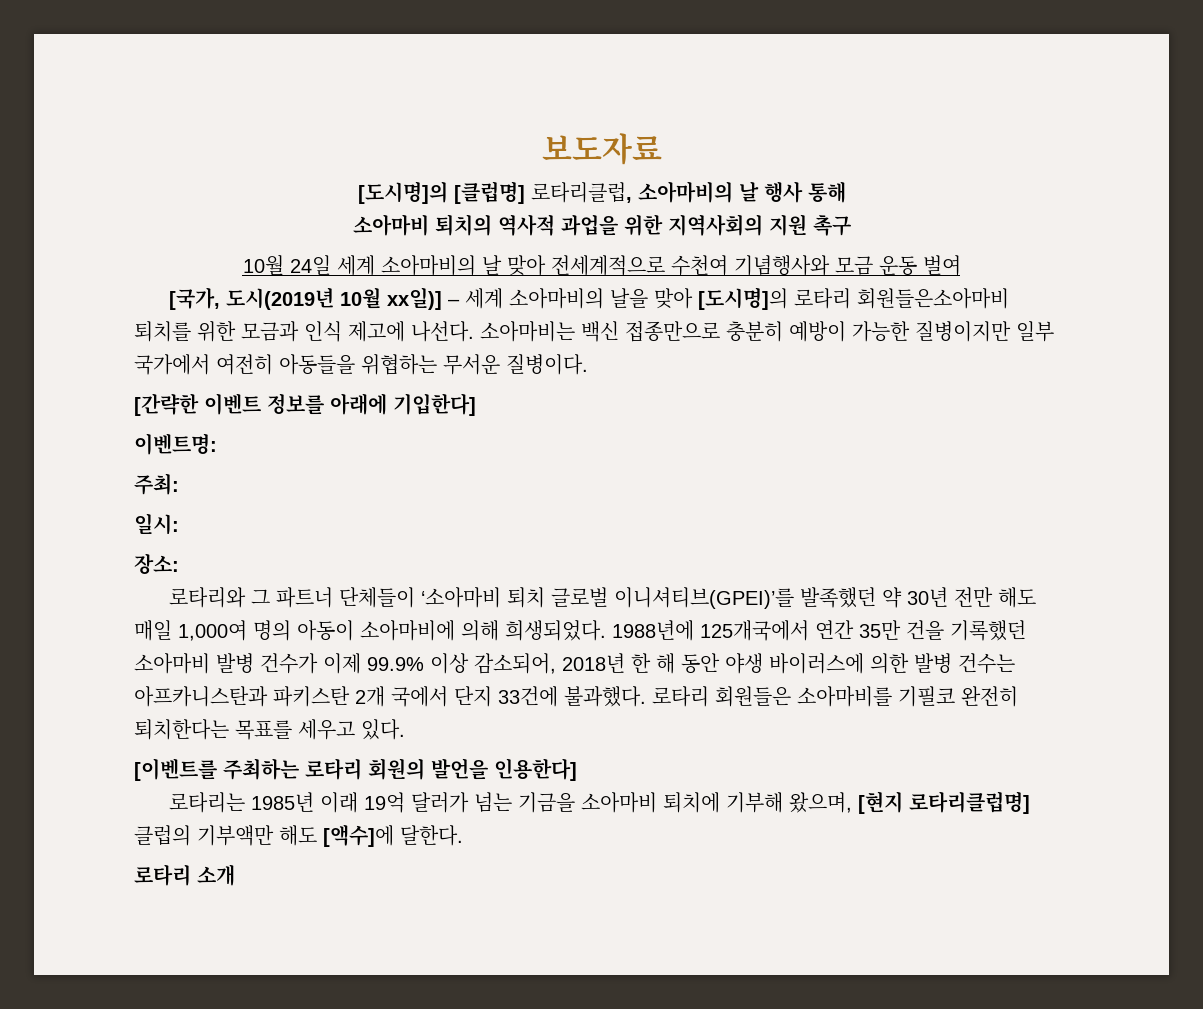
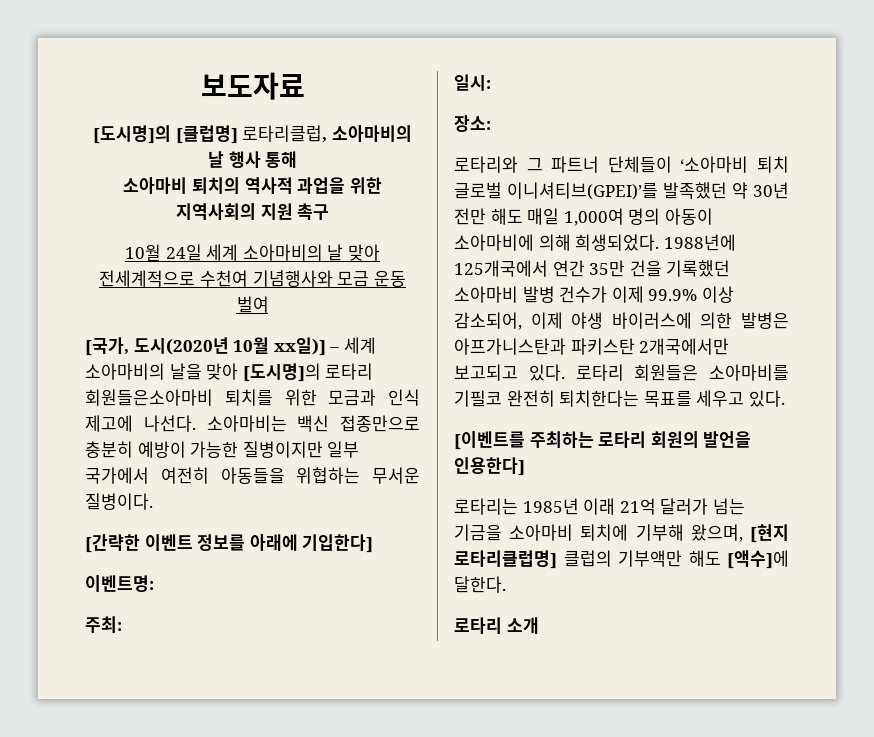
[226,287,335,310] 도시(2019년 -> [133,337,229,355] 도시(2020년
[562,653,1015,674] [134,686,646,707] 2018년 한 해 동안 야생 바이러스에 의한 발병 건수는 아프카니스탄과 파키스탄 2개 국에서 단지 33건에 불과했다. -> [530,312,789,329] [454,338,730,355] [454,364,565,381] 이제 야생 바이러스에 의한 발병은 아프가니스탄과 파키스탄 2개국에서만 보고되고 있다.
[364,792,406,813] 19억 -> [619,498,656,515] 21억

